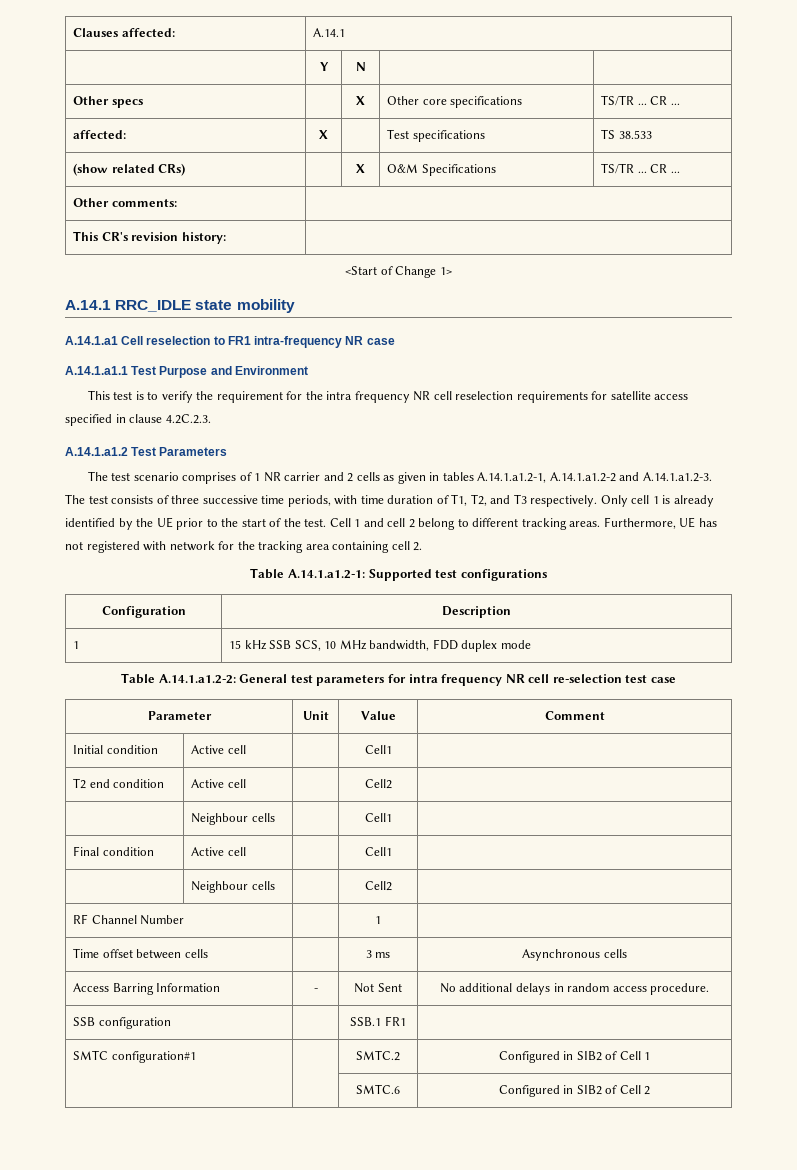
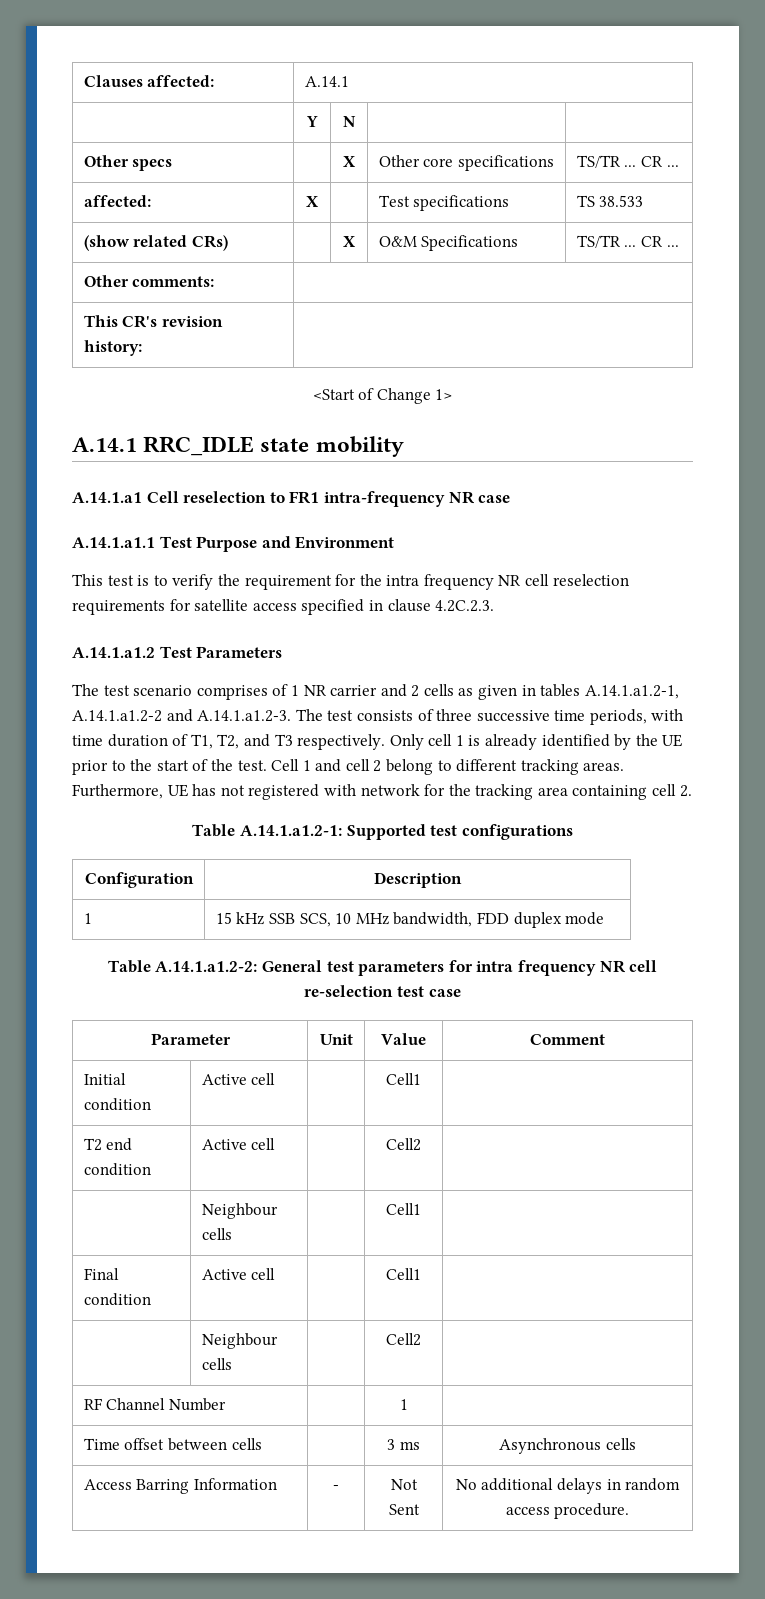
[73,1017,171,1029] [350,1016,406,1026] [73,1050,196,1063] [356,1050,400,1061] [498,1051,651,1063] [356,1084,400,1094] [498,1085,651,1097] // SSB configuration | | SSB.1 FR1 | // SMTC configuration#1 | | SMTC.2 | Configured in SIB2 of Cell 1 // | | SMTC.6 | Configured in SIB2 of Cell 2 -> (630, 1511) none

